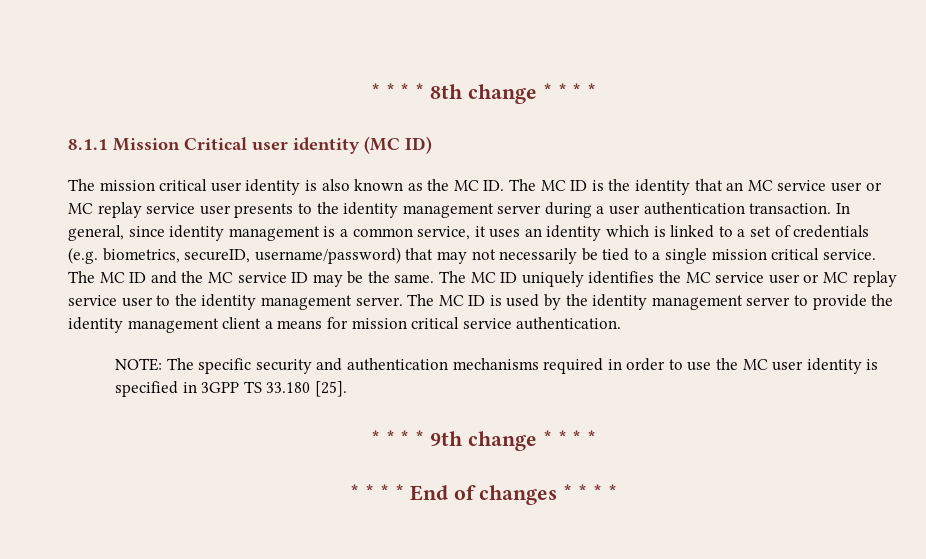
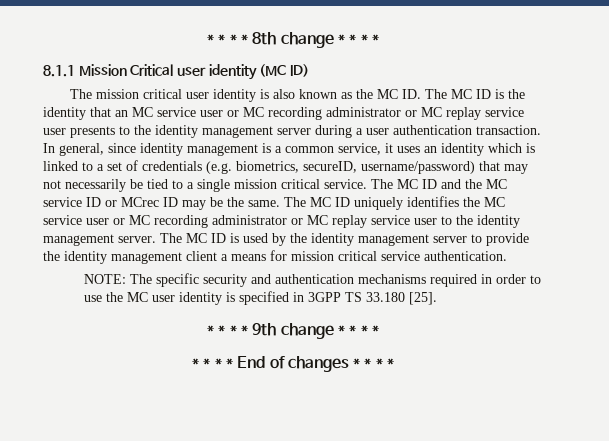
(93, 208) none -> [268,107,442,120] recording administrator or MC
(309, 277) none -> [105,197,178,207] or MCrec ID
(848, 277) none -> [154,215,328,228] recording administrator or MC

